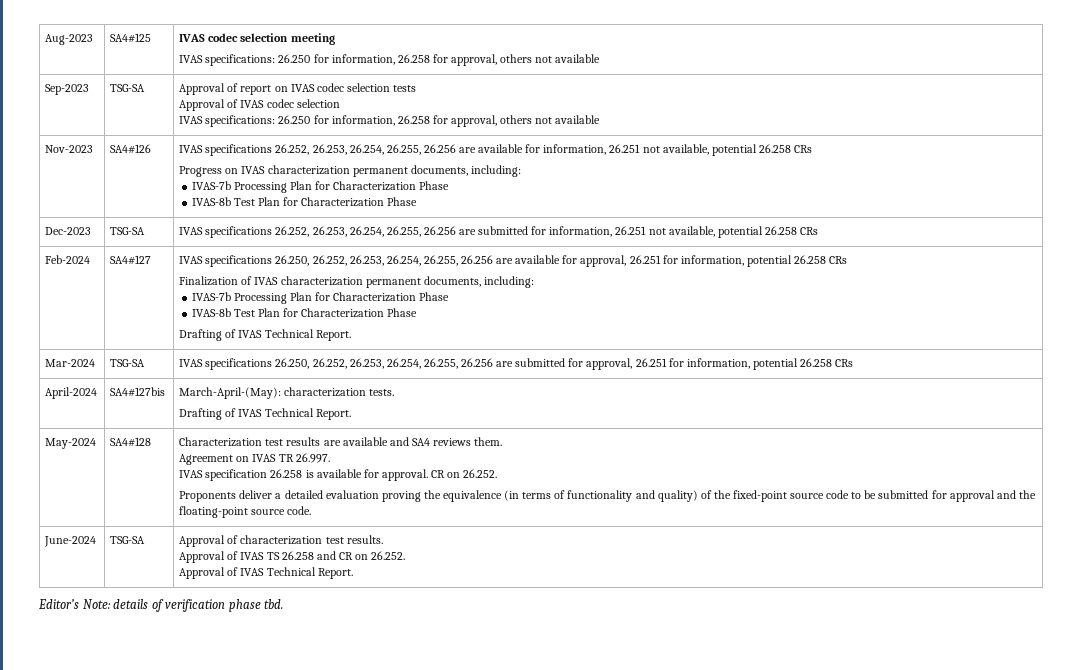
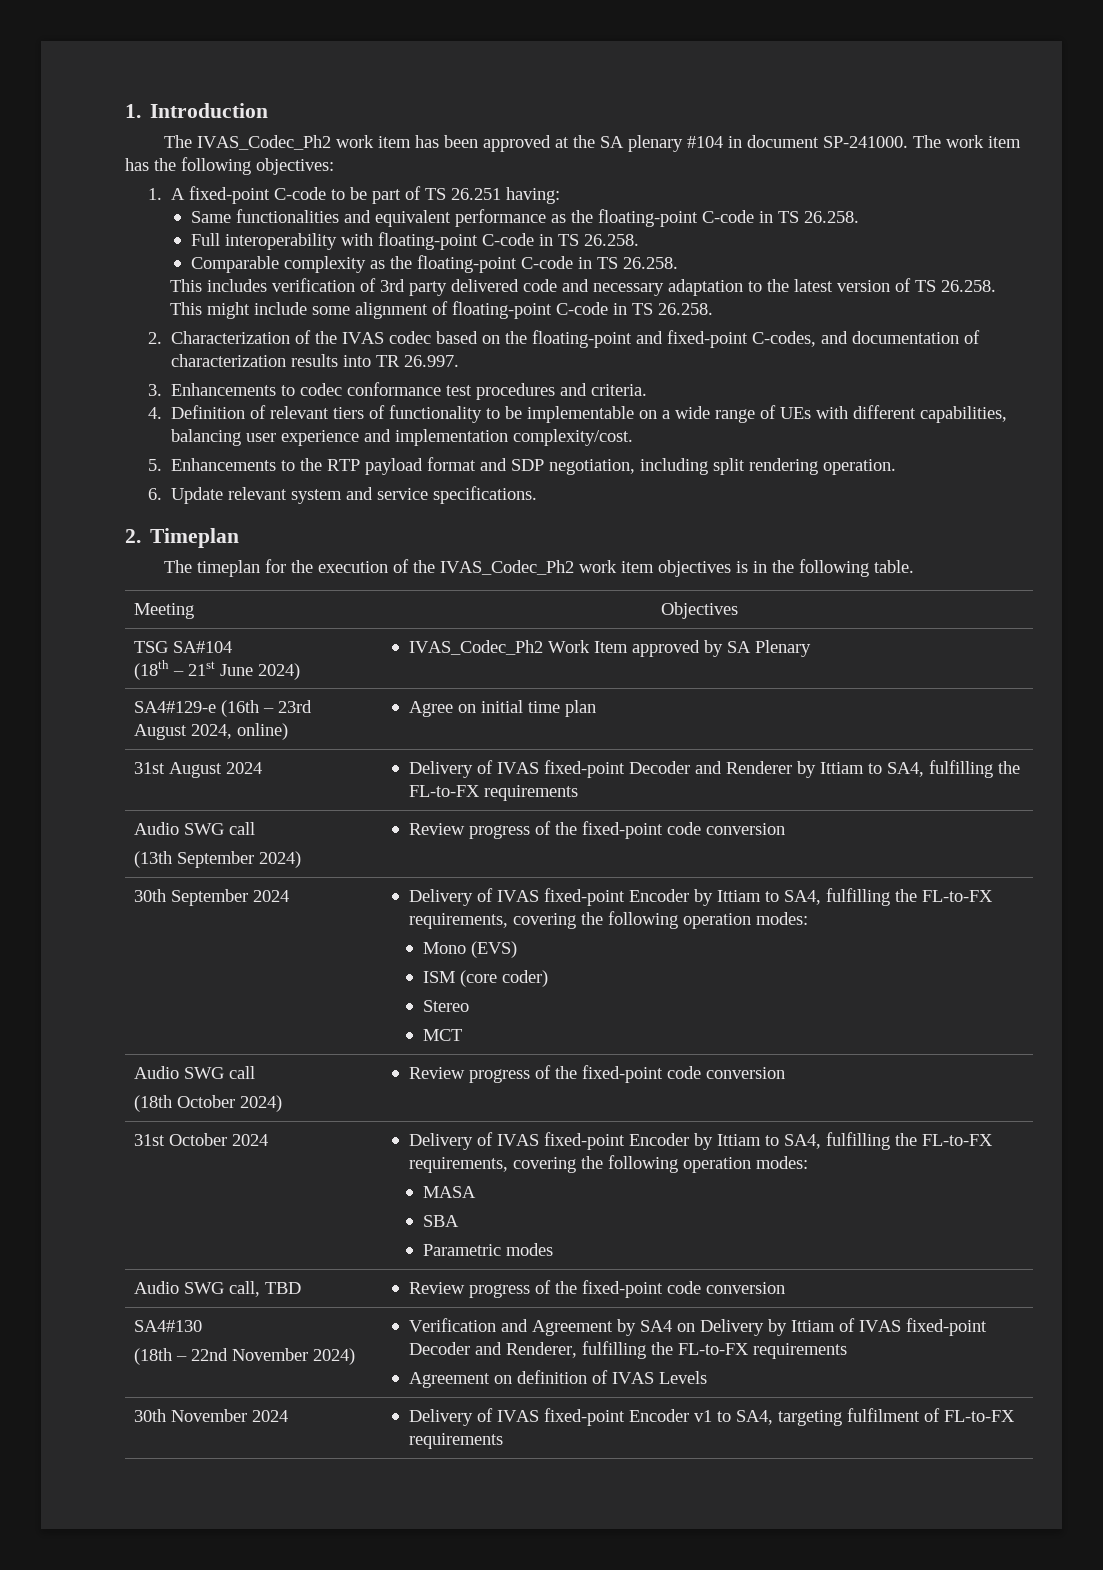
[45,34,94,45] [110,33,152,43] [179,33,335,45] [179,54,601,66] [45,84,90,95] [110,84,146,92] [179,83,417,95] [179,99,340,111] [179,115,601,127] [45,145,94,153] [110,144,152,154] [179,144,812,156] [179,165,521,177] [191,181,450,193] [191,197,418,207] [45,227,92,235] [110,227,146,235] [179,226,818,238] [45,255,91,264] [110,255,152,265] [179,255,848,267] [179,276,534,288] [191,292,450,304] [191,308,418,318] [179,329,351,341] [45,359,96,367] [110,359,146,367] [179,358,854,370] [45,387,98,399] [110,387,166,397] [179,387,395,399] [179,408,351,420] [45,438,97,449] [110,437,152,447] [179,437,503,447] [179,453,330,465] [179,469,498,481] [179,490,1036,502] [179,506,312,518] [44,536,97,547] [110,536,146,544] [179,535,383,547] [179,551,406,563] [179,567,353,579] [38,599,284,612] Aug-2023 | SA4#125 | IVAS codec selection meeting // IVAS specifications: 26.250 for information, 26.258 for approval, others not available // Sep-2023 | TSG-SA | Approval of report on IVAS codec selection tests // Approval of IVAS codec selection // IVAS specifications: 26.250 for information, 26.258 for approval, others not available // Nov-2023 | SA4#126 | IVAS specifications 26.252, 26.253, 26.254, 26.255, 26.256 are available for information, 26.251 not available, potential 26.258 CRs // Progress on IVAS characterization permanent documents, including: // IVAS-7b Processing Plan for Characterization Phase // IVAS-8b Test Plan for Characterization Phase // Dec-2023 | TSG-SA | IVAS specifications 26.252, 26.253, 26.254, 26.255, 26.256 are submitted for information, 26.251 not available, potential 26.258 CRs // Feb-2024 | SA4#127 | IVAS specifications 26.250, 26.252, 26.253, 26.254, 26.255, 26.256 are available for approval, 26.251 for information, potential 26.258 CRs // Finalization of IVAS characterization permanent documents, including: // IVAS-7b Processing Plan for Characterization Phase // IVAS-8b Test Plan for Characterization Phase // Drafting of IVAS Technical Report. // Mar-2024 | TSG-SA | IVAS specifications 26.250, 26.252, 26.253, 26.254, 26.255, 26.256 are submitted for approval, 26.251 for information, potential 26.258 CRs // April-2024 | SA4#127bis | March-April-(May): characterization tests. // Drafting of IVAS Technical Report. // May-2024 | SA4#128 | Characterization test results are available and SA4 reviews them. // Agreement on IVAS TR 26.997. // IVAS specification 26.258 is available for approval. CR on 26.252. // Proponents deliver a detailed evaluation proving the equivalence (in terms of functionality and quality) of the fixed-point source code to be submitted for approval and the floating-point source code. // June-2024 | TSG-SA | Approval of characterization test results. // Approval of IVAS TS 26.258 and CR on 26.252. // Approval of IVAS Technical Report. // Editor’s Note: details of verification phase tbd. -> [125,103,269,118] [164,135,1022,152] [125,157,334,175] [147,186,560,204] [190,209,859,227] [190,232,639,250] [190,255,678,273] [170,278,997,296] [170,301,714,319] [147,330,980,348] [170,354,459,367] [147,382,647,400] [147,405,1007,423] [170,429,633,446] [147,457,896,475] [147,486,537,504] [125,528,240,548] [164,559,915,577] [134,603,195,619] [661,602,738,619] [134,641,233,653] [134,660,301,680] [409,640,812,657] [134,700,313,717] [134,723,289,740] [409,700,597,717] [134,762,263,778] [409,760,1021,778] [409,785,579,801] [134,822,256,835] [134,851,302,868] [409,821,786,839] [134,889,290,906] [409,888,994,906] [409,911,809,929] [422,941,517,958] [422,970,548,987] [422,1000,469,1012] [422,1029,462,1041] [134,1066,256,1079] [134,1095,283,1112] [409,1065,786,1083] [134,1133,269,1146] [409,1132,994,1150] [409,1155,809,1173] [422,1186,476,1198] [422,1215,459,1227] [422,1243,553,1256] [134,1281,302,1297] [409,1280,786,1298] [134,1320,203,1332] [134,1348,356,1365] [409,1318,988,1336] [409,1341,848,1359] [409,1370,708,1388] [134,1409,289,1422] [409,1408,1016,1426] [409,1433,504,1449] 1. Introduction // The IVAS_Codec_Ph2 work item has been approved at the SA plenary #104 in document SP-241000. The work item has the following objectives: // 1. A fixed-point C-code to be part of TS 26.251 having: // Same functionalities and equivalent performance as the floating-point C-code in TS 26.258. // Full interoperability with floating-point C-code in TS 26.258. // Comparable complexity as the floating-point C-code in TS 26.258. // This includes verification of 3rd party delivered code and necessary adaptation to the latest version of TS 26.258. This might include some alignment of floating-point C-code in TS 26.258. // 2. Characterization of the IVAS codec based on the floating-point and fixed-point C-codes, and documentation of characterization results into TR 26.997. // 3. Enhancements to codec conformance test procedures and criteria. // 4. Definition of relevant tiers of functionality to be implementable on a wide range of UEs with different capabilities, balancing user experience and implementation complexity/cost. // 5. Enhancements to the RTP payload format and SDP negotiation, including split rendering operation. // 6. Update relevant system and service specifications. // 2. Timeplan // The timeplan for the execution of the IVAS_Codec_Ph2 work item objectives is in the following table. // Meeting | Objectives // TSG SA#104 // (18th – 21st June 2024) | IVAS_Codec_Ph2 Work Item approved by SA Plenary // SA4#129-e (16th – 23rd August 2024, online) | Agree on initial time plan // 31st August 2024 | Delivery of IVAS fixed-point Decoder and Renderer by Ittiam to SA4, fulfilling the FL-to-FX requirements // Audio SWG call // (13th September 2024) | Review progress of the fixed-point code conversion // 30th September 2024 | Delivery of IVAS fixed-point Encoder by Ittiam to SA4, fulfilling the FL-to-FX requirements, covering the following operation modes: // Mono (EVS) // ISM (core coder) // Stereo // MCT // Audio SWG call // (18th October 2024) | Review progress of the fixed-point code conversion // 31st October 2024 | Delivery of IVAS fixed-point Encoder by Ittiam to SA4, fulfilling the FL-to-FX requirements, covering the following operation modes: // MASA // SBA // Parametric modes // Audio SWG call, TBD | Review progress of the fixed-point code conversion // SA4#130 // (18th – 22nd November 2024) | Verification and Agreement by SA4 on Delivery by Ittiam of IVAS fixed-point Decoder and Renderer, fulfilling the FL-to-FX requirements // Agreement on definition of IVAS Levels // 30th November 2024 | Delivery of IVAS fixed-point Encoder v1 to SA4, targeting fulfilment of FL-to-FX requirements

